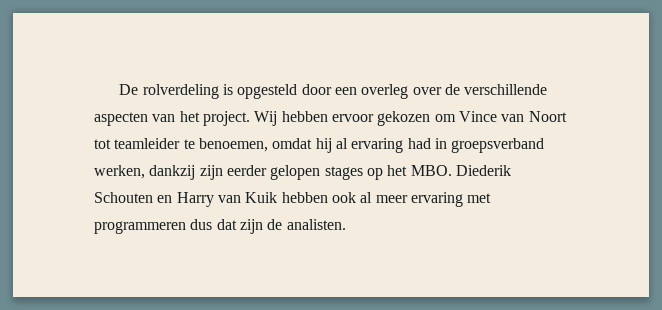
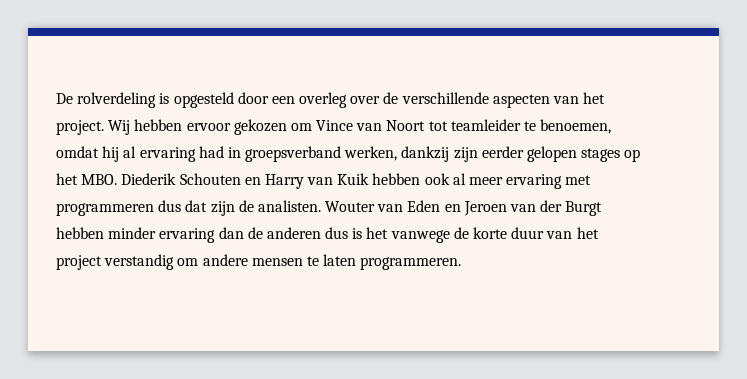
(346, 224) none -> [325,200,603,216] [56,227,599,243] [56,254,462,270] Wouter van Eden en Jeroen van der Burgt hebben minder ervaring dan de anderen dus is het vanwege de korte duur van het project verstandig om andere mensen te laten programmeren.

